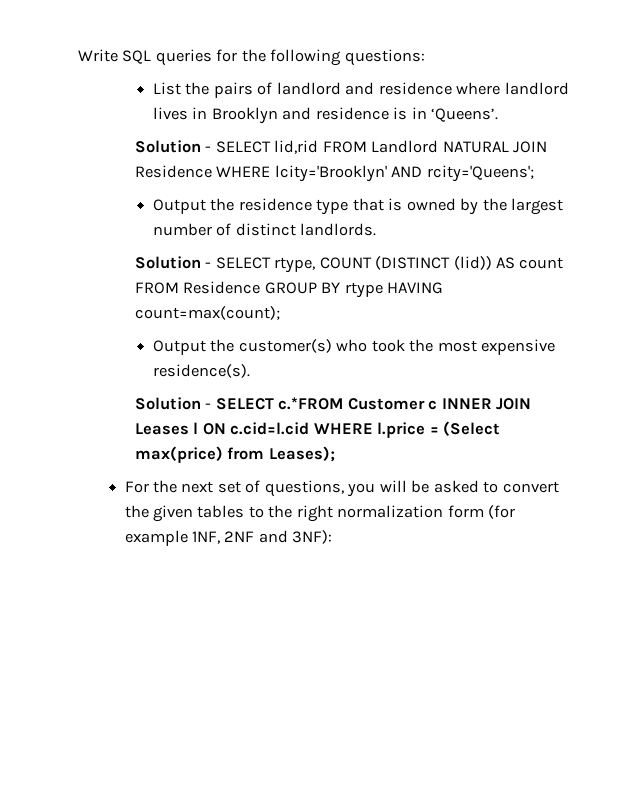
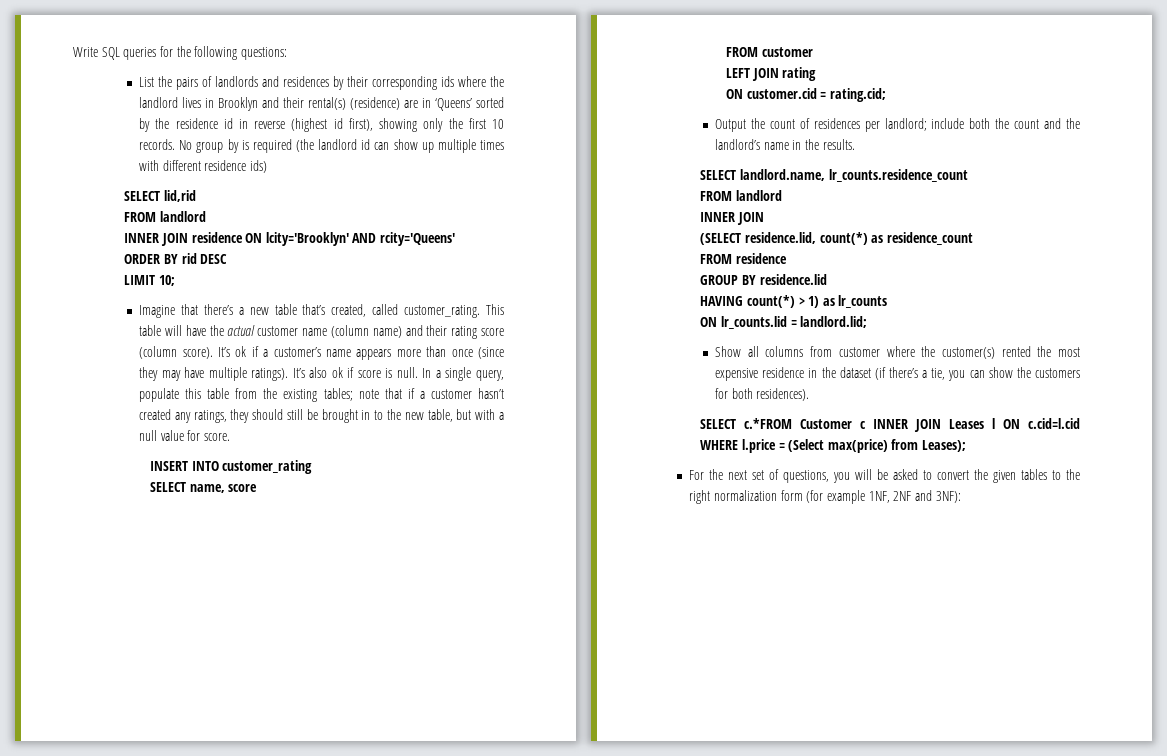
[276,82,501,95] landlord and residence where -> [215,76,504,90] landlords and residences by their corresponding ids where the
[315,107,499,122] [134,140,547,154] [134,165,534,182] [152,198,564,215] [152,223,377,236] [134,256,564,273] [134,281,444,298] [134,306,280,320] [152,339,556,355] [152,364,250,378] [134,397,212,410] residence is in ‘Queens’. // Solution - SELECT lid,rid FROM Landlord NATURAL JOIN Residence WHERE lcity='Brooklyn' AND rcity='Queens'; // Output the residence type that is owned by the largest number of distinct landlords. // Solution - SELECT rtype, COUNT (DISTINCT (lid)) AS count FROM Residence GROUP BY rtype HAVING count=max(count); // Output the customer(s) who took the most expensive residence(s). // Solution - -> [283,97,504,111] [139,118,504,132] [139,139,505,153] [139,160,268,173] [124,190,196,202] [124,211,206,222] [124,232,456,246] [124,253,228,264] [124,275,175,286] [139,304,504,318] [139,325,505,339] [139,346,504,360] [139,367,505,381] [139,388,505,402] [139,409,504,423] [139,430,231,441] [149,460,313,474] [149,482,258,493] [725,47,813,57] [725,67,817,81] [725,88,886,102] [715,118,1080,132] [715,139,855,150] [700,169,968,182] [700,190,782,201] [700,212,764,225] [700,232,973,245] [700,253,787,264] [700,274,827,285] [700,295,888,308] [700,316,868,329] [715,346,1080,359] [715,367,1081,381] [715,388,810,401] their rental(s) (residence) are in ‘Queens’ sorted by the residence id in reverse (highest id first), showing only the first 10 records. No group by is required (the landlord id can show up multiple times with different residence ids) // SELECT lid,rid // FROM landlord // INNER JOIN residence ON lcity='Brooklyn' AND rcity='Queens' // ORDER BY rid DESC // LIMIT 10; // Imagine that there’s a new table that’s created, called customer_rating. This table will have the actual customer name (column name) and their rating score (column score). It’s ok if a customer’s name appears more than once (since they may have multiple ratings). It’s also ok if score is null. In a single query, populate this table from the existing tables; note that if a customer hasn’t created any ratings, they should still be brought in to the new table, but with a null value for score. // INSERT INTO customer_rating // SELECT name, score // FROM customer // LEFT JOIN rating // ON customer.cid = rating.cid; // Output the count of residences per landlord; include both the count and the landlord’s name in the results. // SELECT landlord.name, lr_counts.residence_count // FROM landlord // INNER JOIN // (SELECT residence.lid, count(*) as residence_count // FROM residence // GROUP BY residence.lid // HAVING count(*) > 1) as lr_counts // ON lr_counts.lid = landlord.lid; // Show all columns from customer where the customer(s) rented the most expensive residence in the dataset (if there’s a tie, you can show the customers for both residences). //

